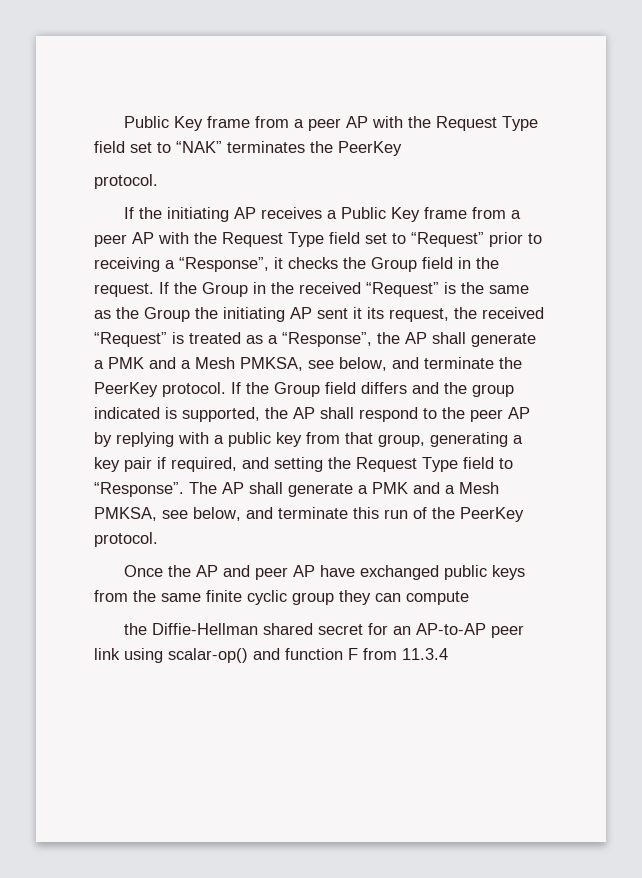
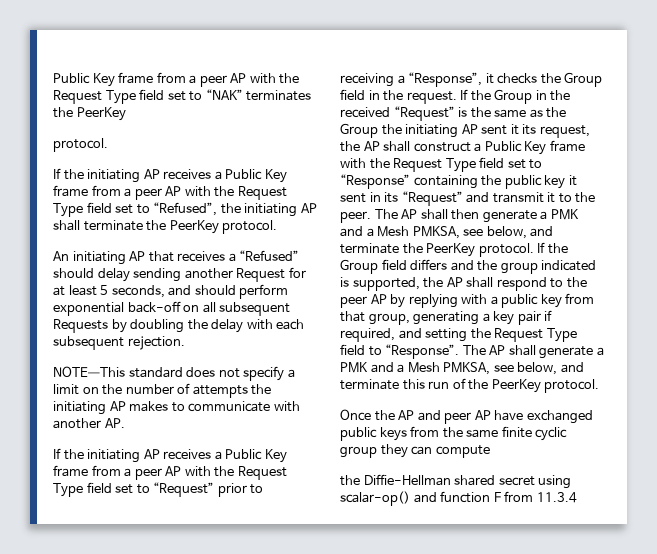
(158, 181) none -> [53,168,287,183] [53,185,287,200] [53,202,317,217] [53,220,278,234] [53,250,300,265] [53,267,306,282] [53,284,289,299] [53,301,291,316] [53,319,305,333] [53,336,185,350] [53,366,295,381] [53,383,272,398] [53,401,300,415] [53,418,125,429] // If the initiating AP receives a Public Key frame from a peer AP with the Request Type field set to “Refused”, the initiating AP shall terminate the PeerKey protocol. // An initiating AP that receives a “Refused” should delay sending another Request for at least 5 seconds, and should perform exponential back-off on all subsequent Requests by doubling the delay with each subsequent rejection. // NOTE—This standard does not specify a limit on the number of attempts the initiating AP makes to communicate with another AP.
[482,307,544,319] [94,332,466,347] received “Request” is treated as a “Response”, the AP shall -> [363,140,585,155] [340,157,543,172] [340,174,577,189] [340,191,596,206] [340,209,480,223] AP shall construct a Public Key frame with the Request Type field set to “Response” containing the public key it sent in its “Request” and transmit it to the peer. The AP shall then
[368,623,525,638] [94,648,120,660] for an AP-to-AP peer link -> (535, 481) none

